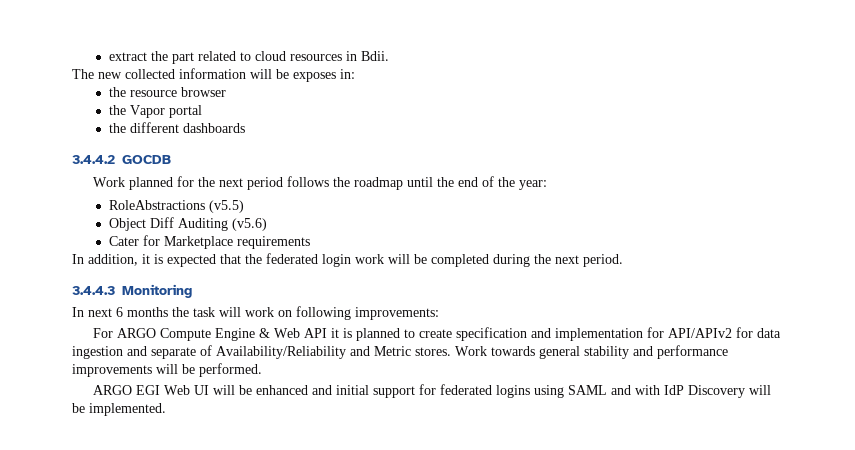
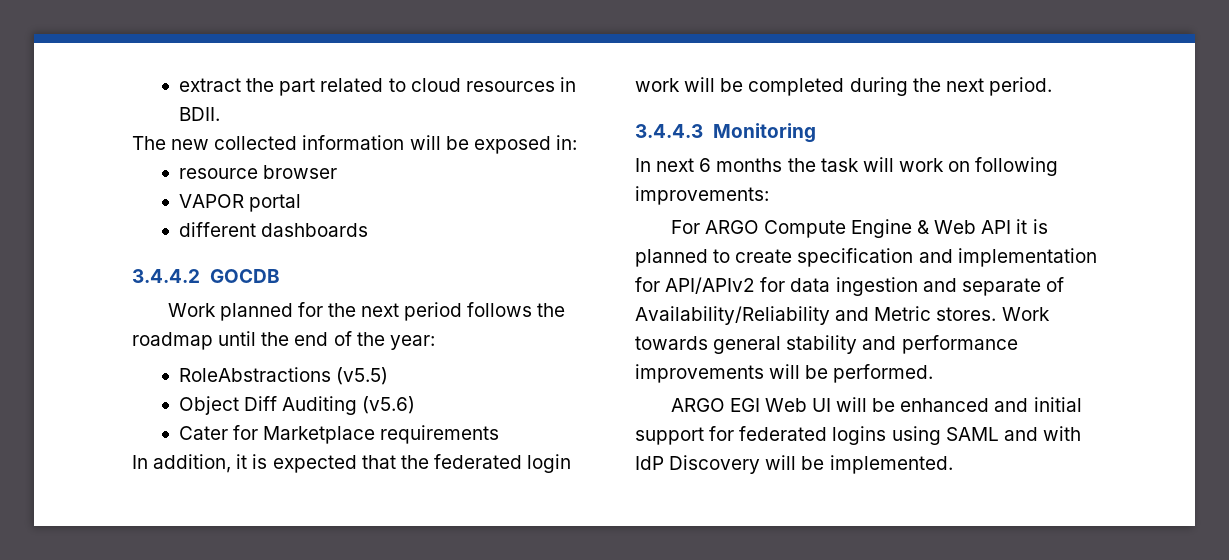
[360,51,389,61] Bdii. -> [179,107,221,121] BDII.
[293,72,336,82] exposes -> [473,136,551,154] exposed
[108,87,126,97] the -> (577, 142) none
[108,105,165,118] the Vapor -> [179,194,245,208] VAPOR
[108,123,126,133] the -> (302, 203) none

